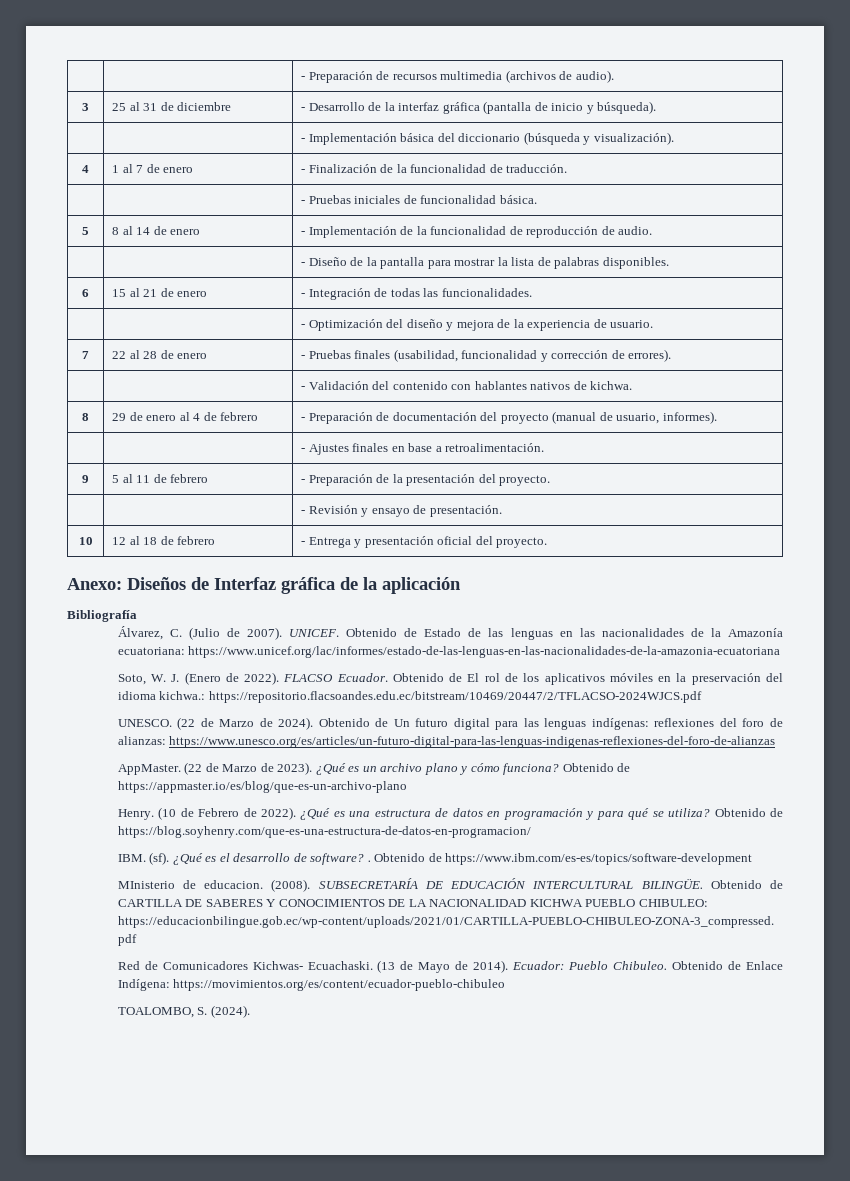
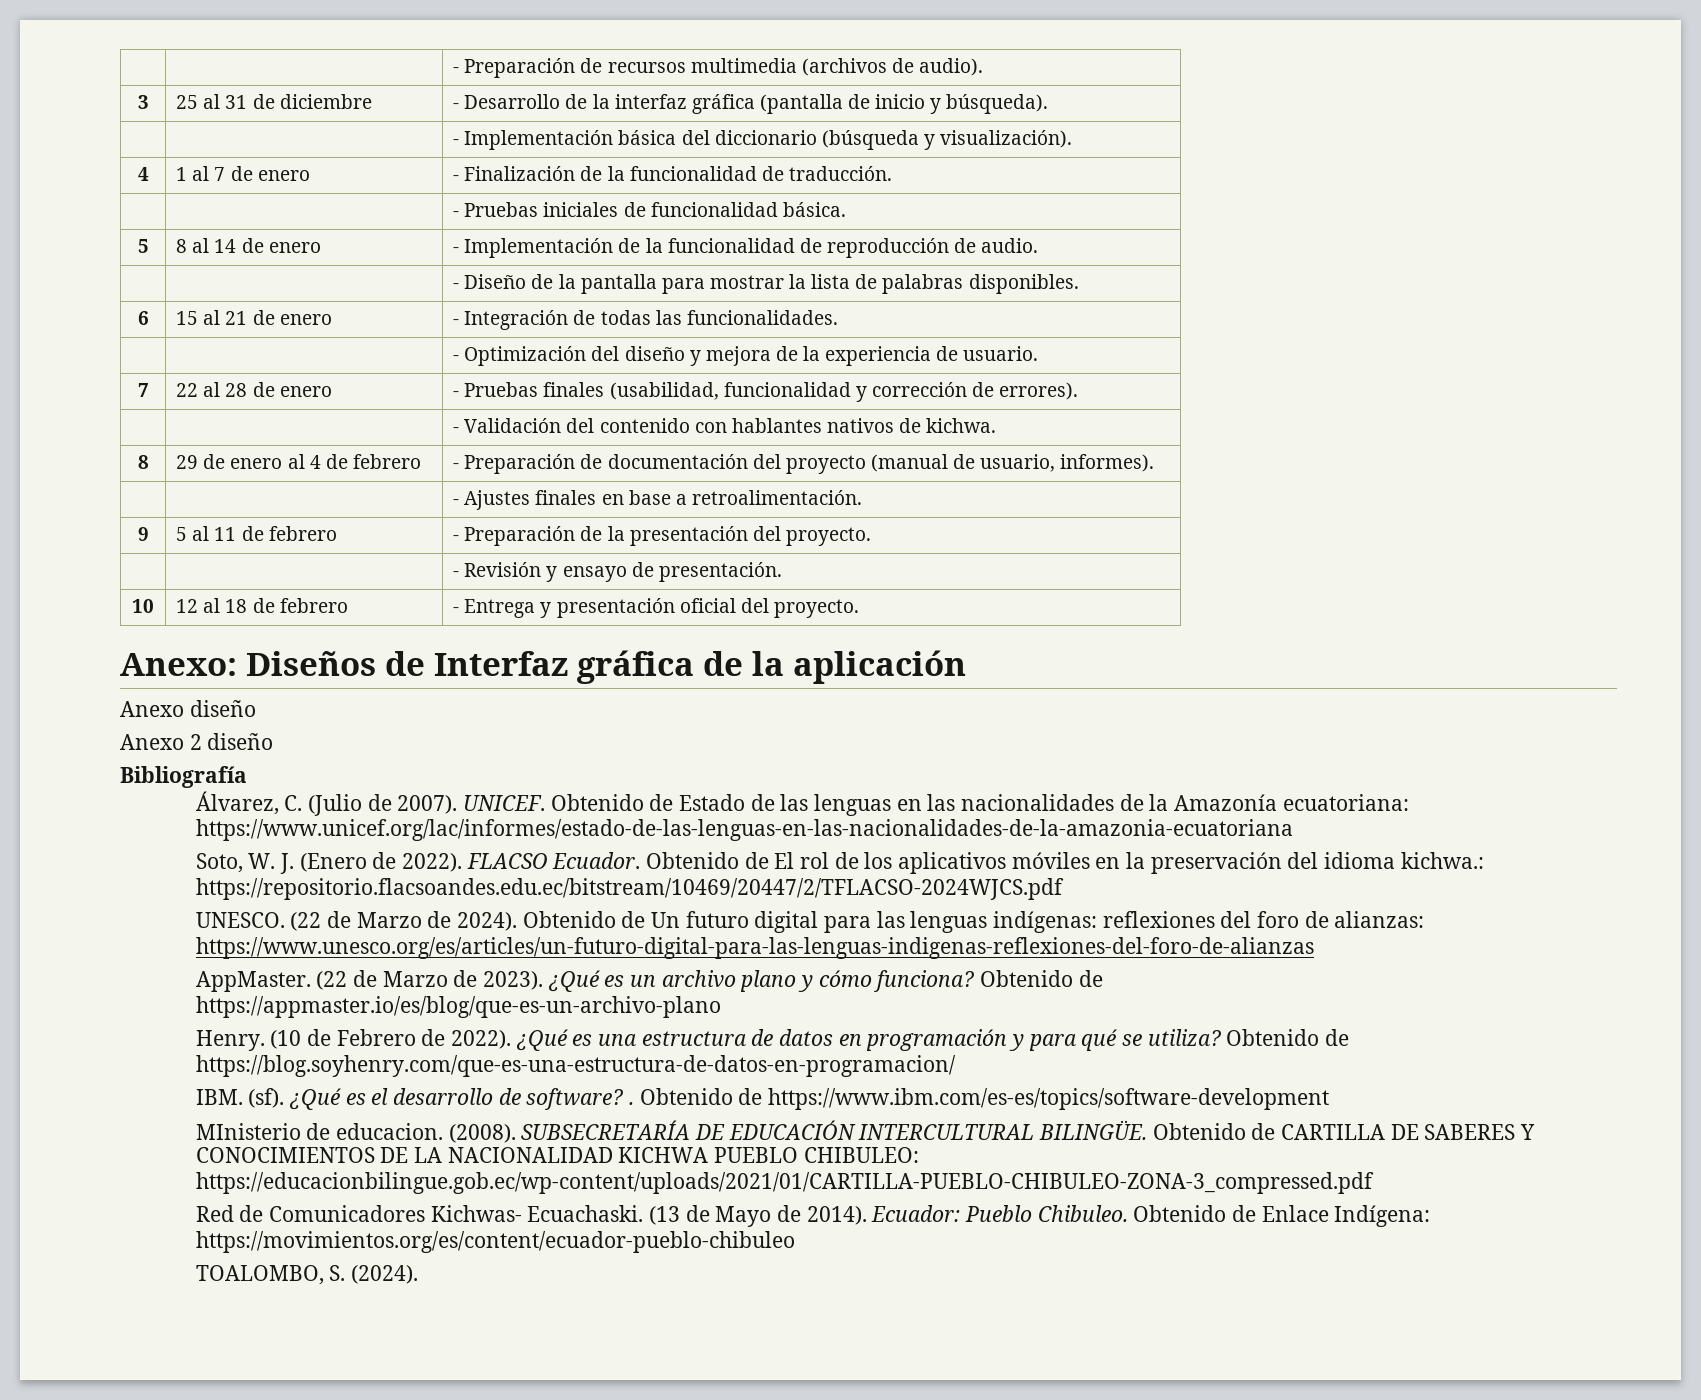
(461, 585) none -> [120,700,256,717] [120,733,274,750] // Anexo diseño // Anexo 2 diseño

